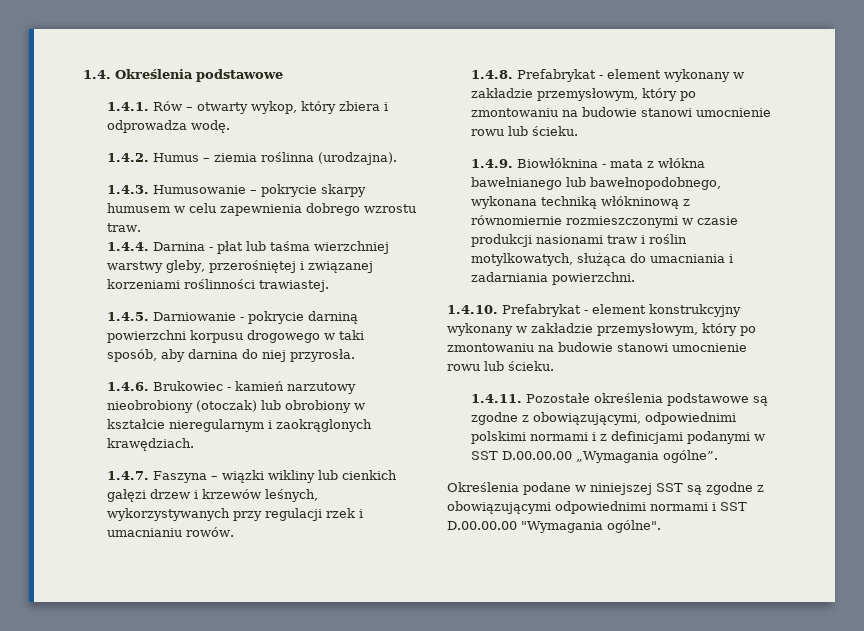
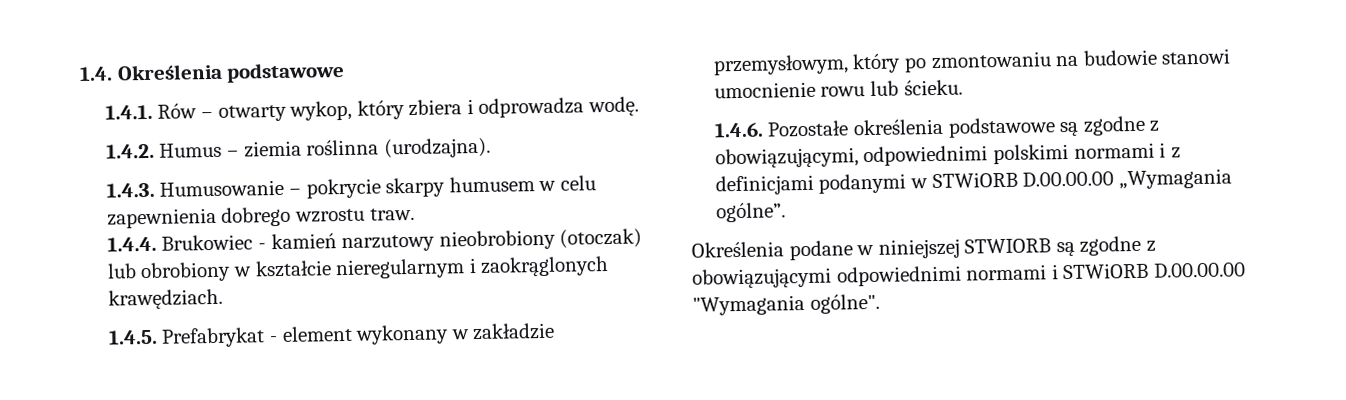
[153,241,390,254] [107,260,374,273] [107,279,330,292] [107,311,359,324] [107,330,365,343] [107,349,356,362] [107,382,150,391] Darnina - płat lub taśma wierzchniej warstwy gleby, przerośniętej i związanej korzeniami roślinności trawiastej. // 1.4.5. Darniowanie - pokrycie darniną powierzchni korpusu drogowego w taki sposób, aby darnina do niej przyrosła. // 1.4.6. -> (157, 244) none
[107,470,398,483] [107,489,319,502] [107,508,364,521] [107,527,235,537] [471,70,514,79] 1.4.7. Faszyna – wiązki wikliny lub cienkich gałęzi drzew i krzewów leśnych, wykorzystywanych przy regulacji rzek i umacnianiu rowów. // 1.4.8. -> [107,329,158,345] 1.4.5.
[471,158,706,168] [471,177,722,190] [471,196,691,209] [471,215,739,228] [471,234,688,247] [471,253,734,266] [471,272,636,285] [447,304,741,317] [447,323,756,336] [447,342,747,352] [447,361,554,371] [471,394,523,403] 1.4.9. Biowłóknina - mata z włókna bawełnianego lub bawełnopodobnego, wykonana techniką włókninową z równomiernie rozmieszczonymi w czasie produkcji nasionami traw i roślin motylkowatych, służąca do umacniania i zadarniania powierzchni. // 1.4.10. Prefabrykat - element konstrukcyjny wykonany w zakładzie przemysłowym, który po zmontowaniu na budowie stanowi umocnienie rowu lub ścieku. // 1.4.11. -> [713,122,764,138] 1.4.6.
[471,451,499,460] SST -> [931,171,1018,189] STWiORB
[656,483,683,492] SST -> [964,238,1052,254] STWIORB
[720,502,747,511] SST -> [1063,262,1150,280] STWiORB

